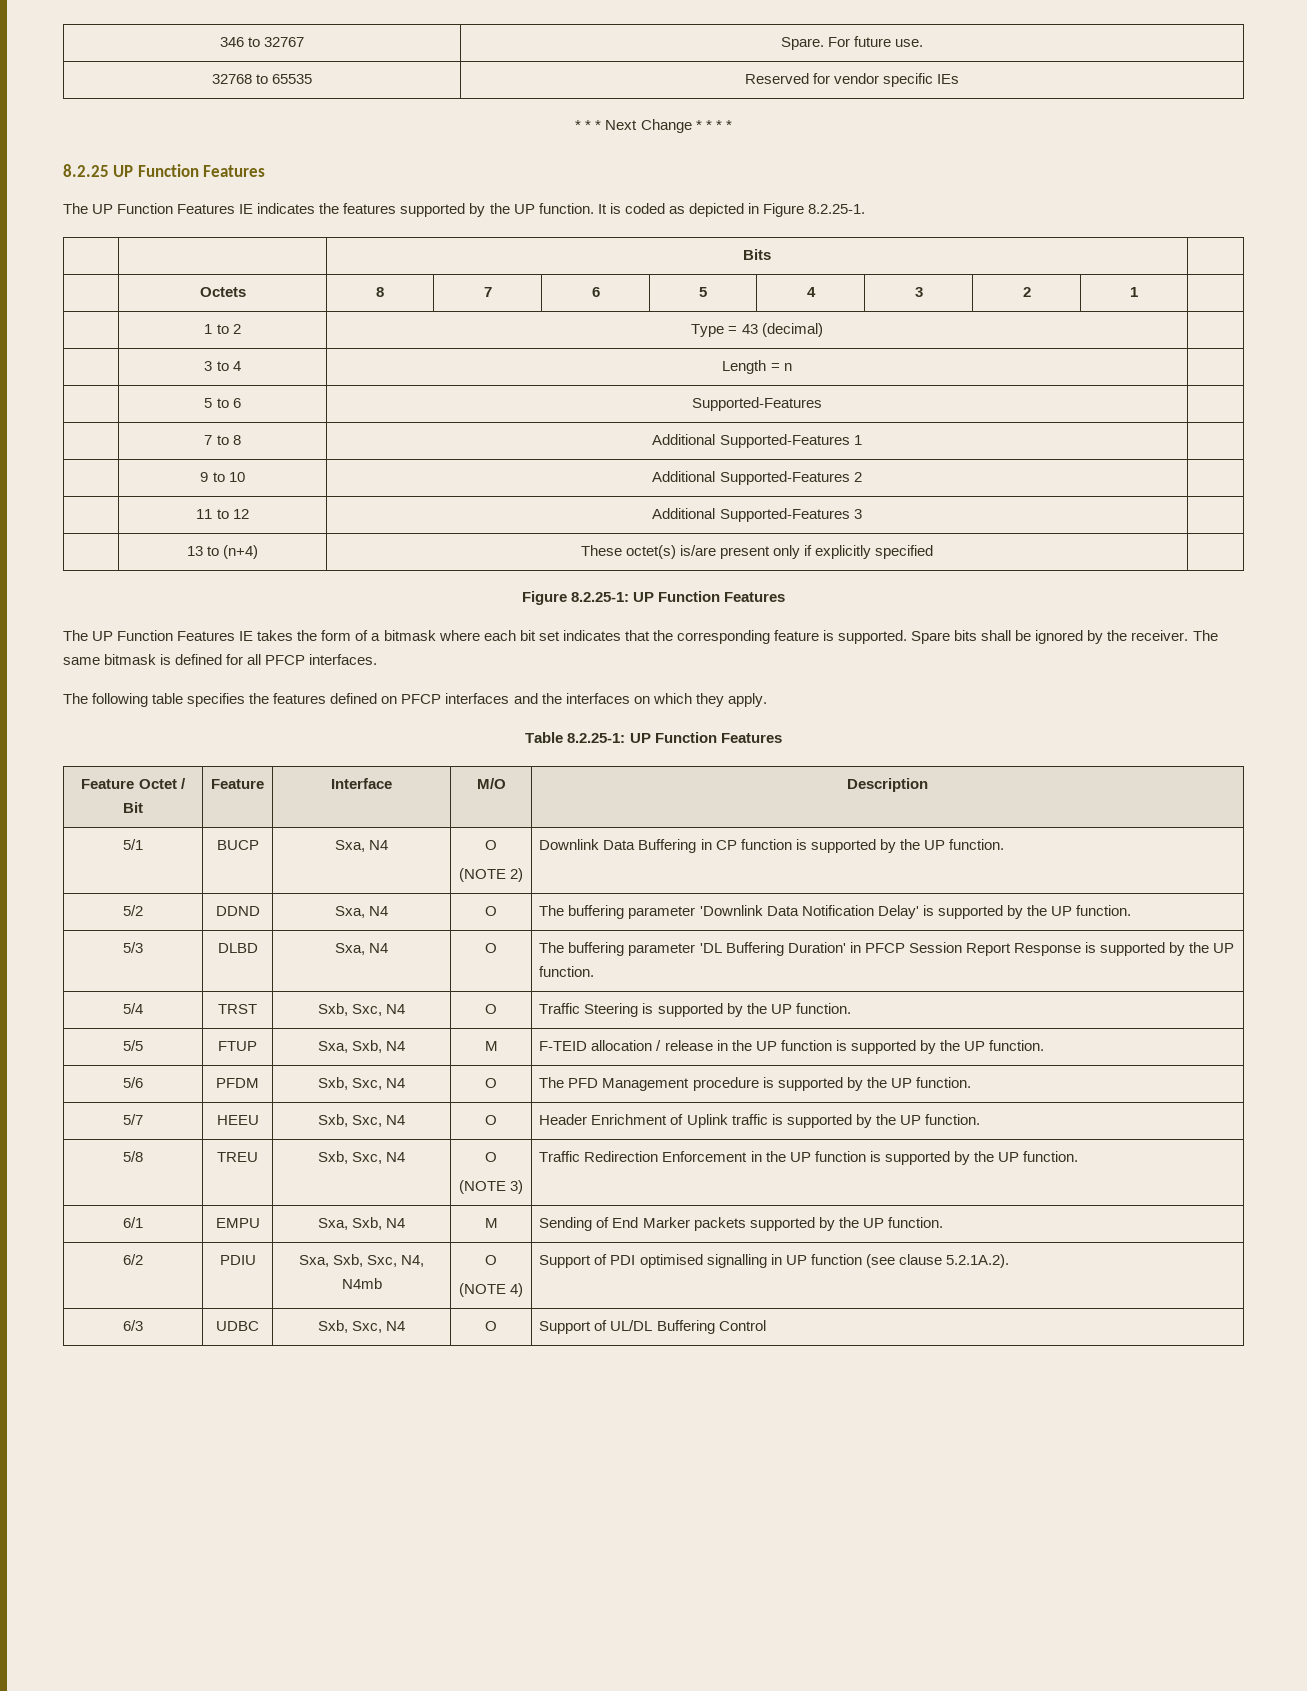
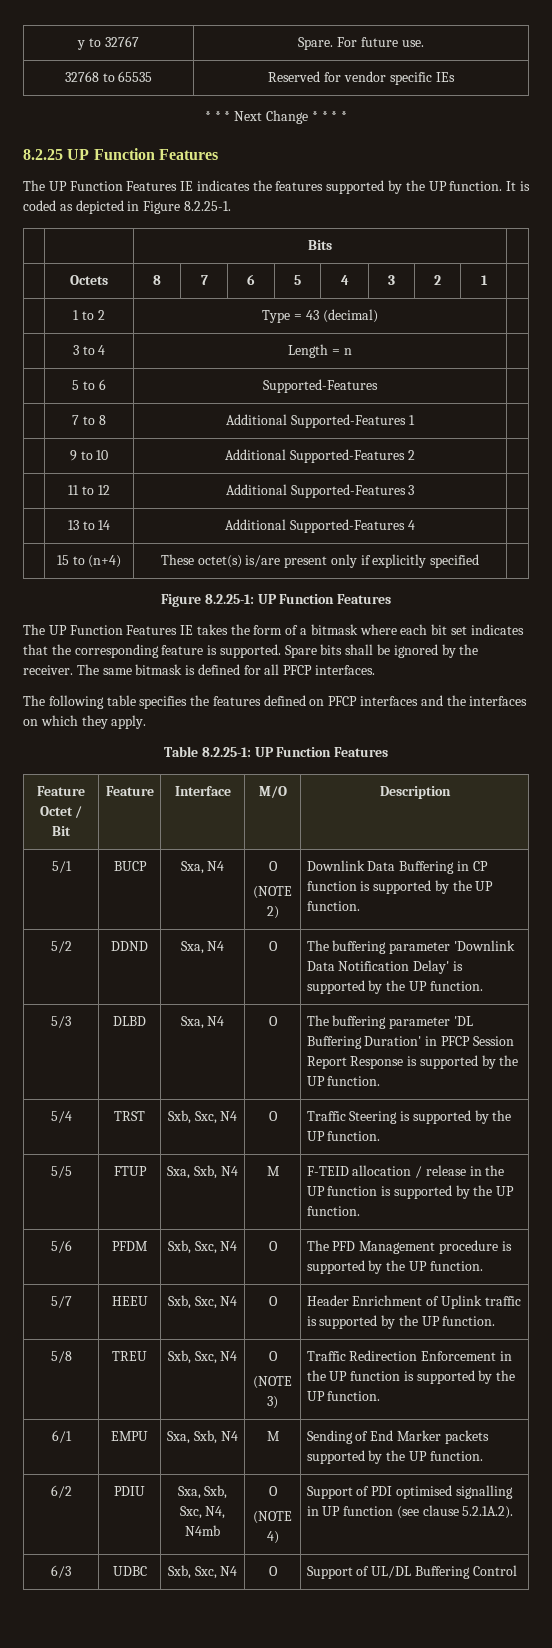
[219,37,244,47] 346 -> [77,40,86,50] y
(219, 551) none -> [98,520,111,530] [225,519,415,533] [56,555,85,565] 14 | Additional Supported-Features 4 | // | 15 to

